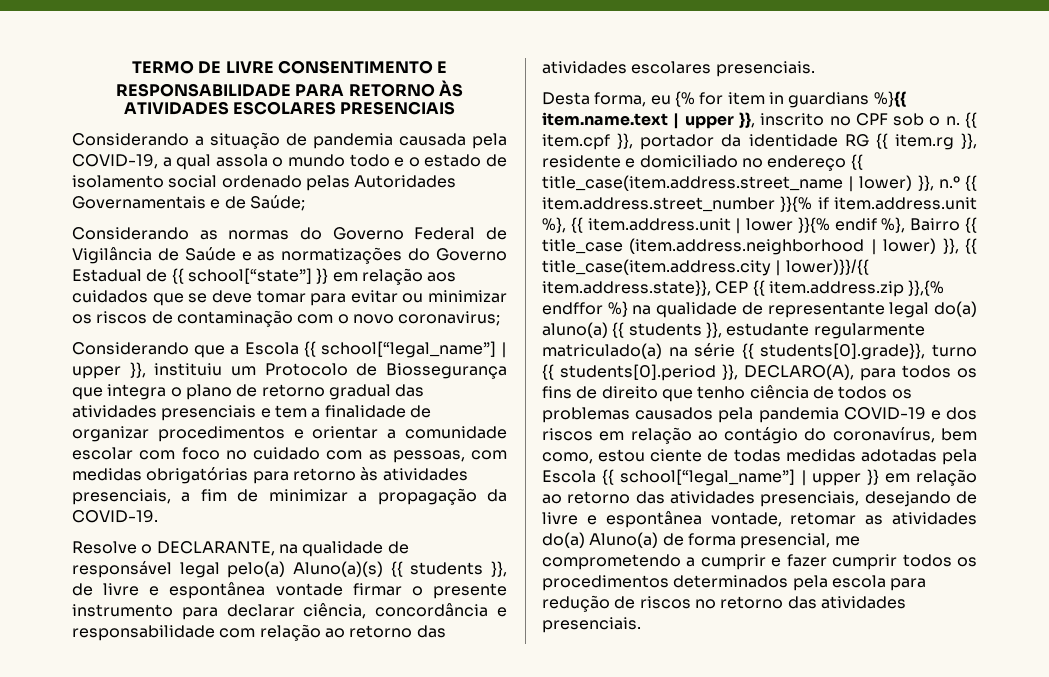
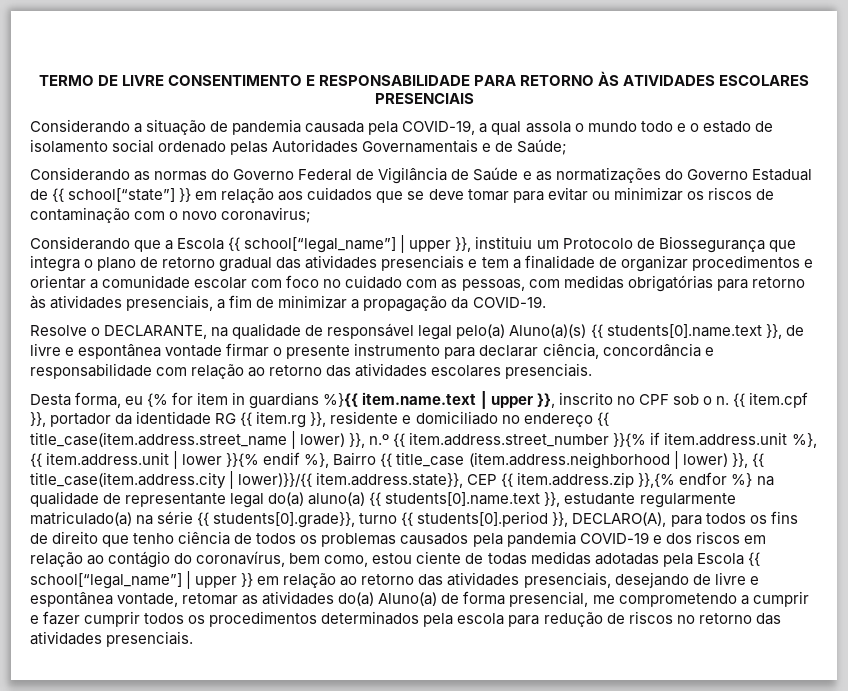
[410,562,484,575] students -> [606,324,762,338] students[0].name.text
[542,302,603,315] endffor -> [679,472,728,485] endfor
[628,323,702,336] students -> [385,492,541,506] students[0].name.text

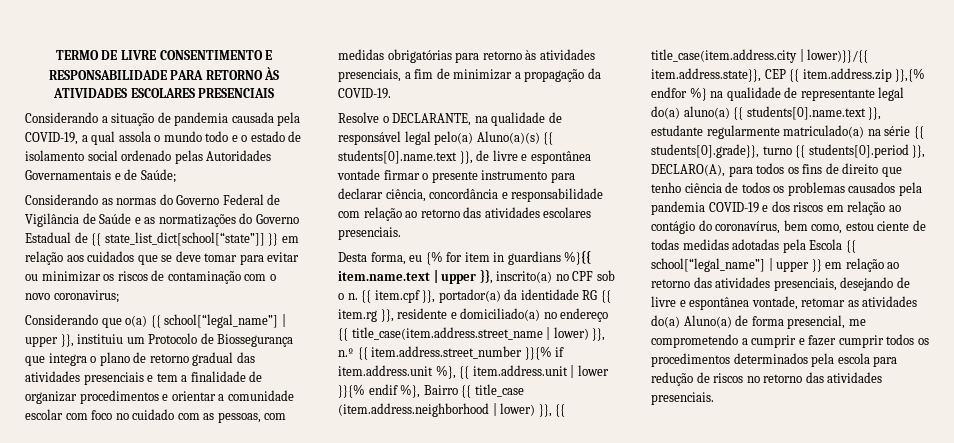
[68,188,176,202] school[“state”] -> [104,232,265,246] state_list_dict[school[“state”]]
[165,238,225,250] a Escola -> [125,315,148,327] o(a)
[558,392,613,405] inscrito -> [496,271,553,283] inscrito(a)
[50,413,112,427] portador -> [438,289,501,303] portador(a)
[415,411,498,425] domiciliado -> [460,308,541,321] domiciliado(a)

